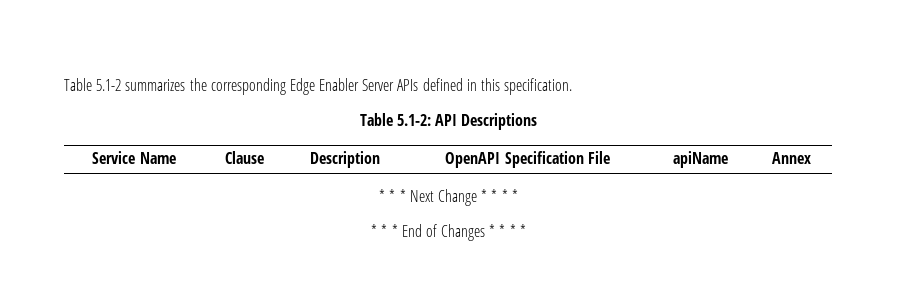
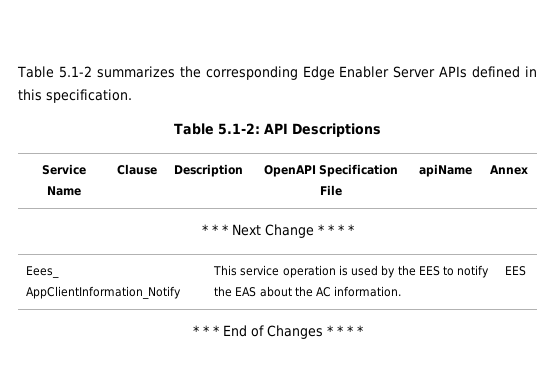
(518, 195) none -> [26,266,60,278] [26,286,182,299] [213,265,490,278] [214,286,402,297] [505,266,527,276] // Eees_ AppClientInformation_Notify | This service operation is used by the EES to notify the EAS about the AC information. | EES

